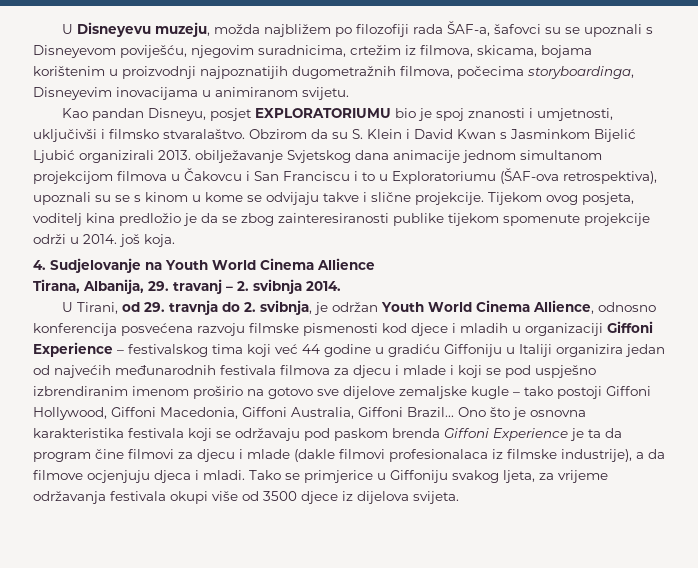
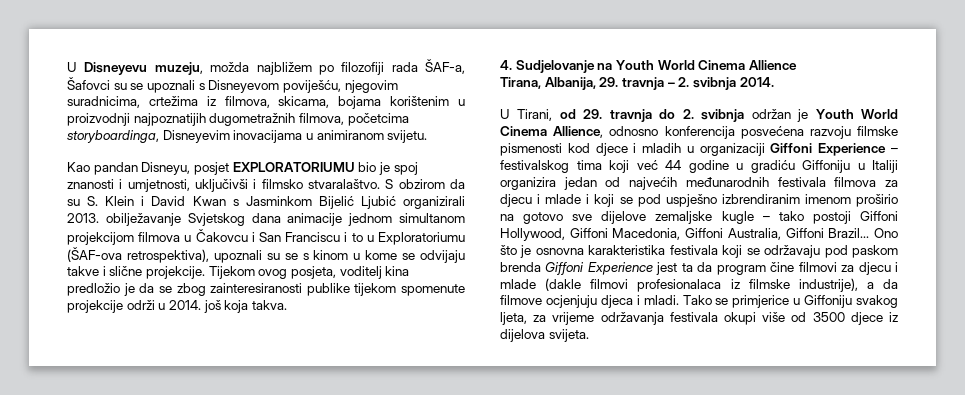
[493,24,541,34] šafovci -> [67,77,110,90] Šafovci
[350,45,401,55] crtežim -> [148,96,198,106] crtežima
[457,66,524,79] počecima -> [347,113,409,126] početcima
[249,129,307,139] Obzirom -> [385,179,445,189] S obzirom
[144,234,175,247] koja. -> [224,300,287,313] koja takva.
[173,279,222,294] travanj -> [621,77,664,90] travnja
[259,300,378,315] svibnja, je održan -> [701,109,809,122] svibnja održan je
[570,428,584,441] je -> [656,262,678,275] jest

